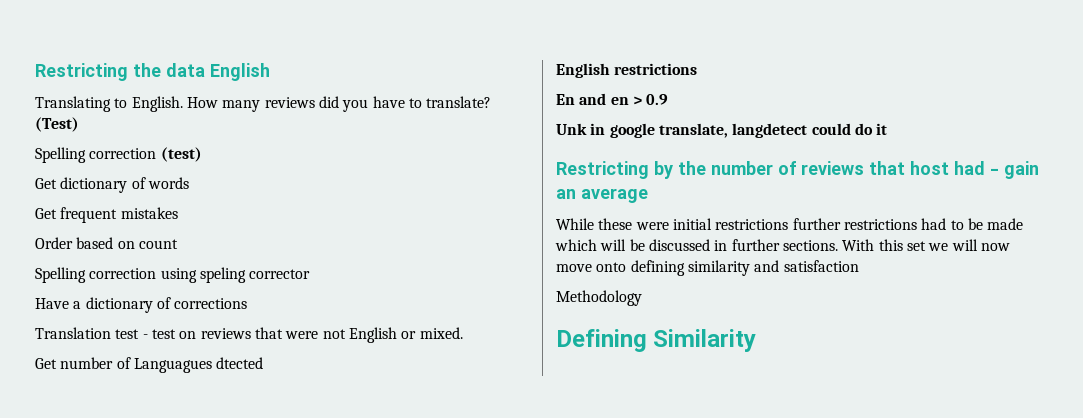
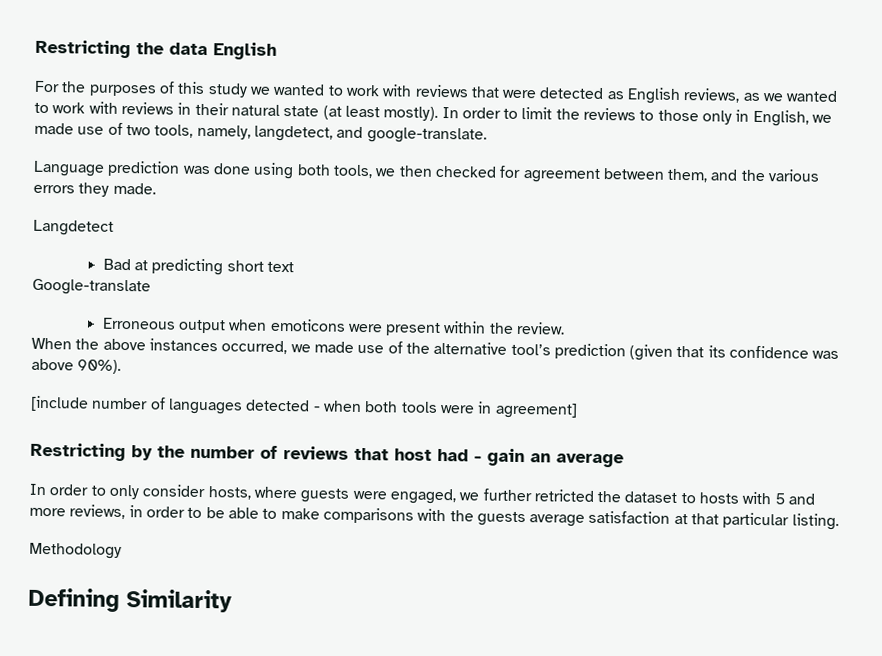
[35,96,492,112] [35,117,79,132] [35,147,202,163] [35,177,189,193] [35,207,178,223] [35,237,178,249] [35,267,311,283] [35,297,248,313] [35,327,463,343] [35,357,264,373] [556,63,698,78] [556,93,669,105] [556,123,888,138] Translating to English. How many reviews did you have to translate? (Test) // Spelling correction (test) // Get dictionary of words // Get frequent mistakes // Order based on count // Spelling correction using speling corrector // Have a dictionary of corrections // Translation test - test on reviews that were not English or mixed. // Get number of Languagues dtected // English restrictions // En and en > 0.9 // Unk in google translate, langdetect could do it -> [34,80,839,104] [34,101,833,127] [34,122,487,144] [33,160,821,183] [33,182,156,197] [33,219,114,236] [102,258,294,276] [32,278,151,296] [101,317,566,336] [31,337,840,361] [31,358,122,374] [30,395,578,419] For the purposes of this study we wanted to work with reviews that were detected as English reviews, as we wanted to work with reviews in their natural state (at least mostly). In order to limit the reviews to those only in English, we made use of two tools, namely, langdetect, and google-translate. // Language prediction was done using both tools, we then checked for agreement between them, and the various errors they made. // Langdetect // Bad at predicting short text // Google-translate // Erroneous output when emoticons were present within the review. // When the above instances occurred, we made use of the alternative tool’s prediction (given that its confidence was above 90%). // [include number of languages detected - when both tools were in agreement]
[556,218,1024,230] [555,239,1010,251] [556,260,859,276] While these were initial restrictions further restrictions had to be made which will be discussed in further sections. With this set we will now move onto defining similarity and satisfaction -> [29,483,816,505] [29,504,839,531] In order to only consider hosts, where guests were engaged, we further retricted the dataset to hosts with 5 and more reviews, in order to be able to make comparisons with the guests average satisfaction at that particular listing.

